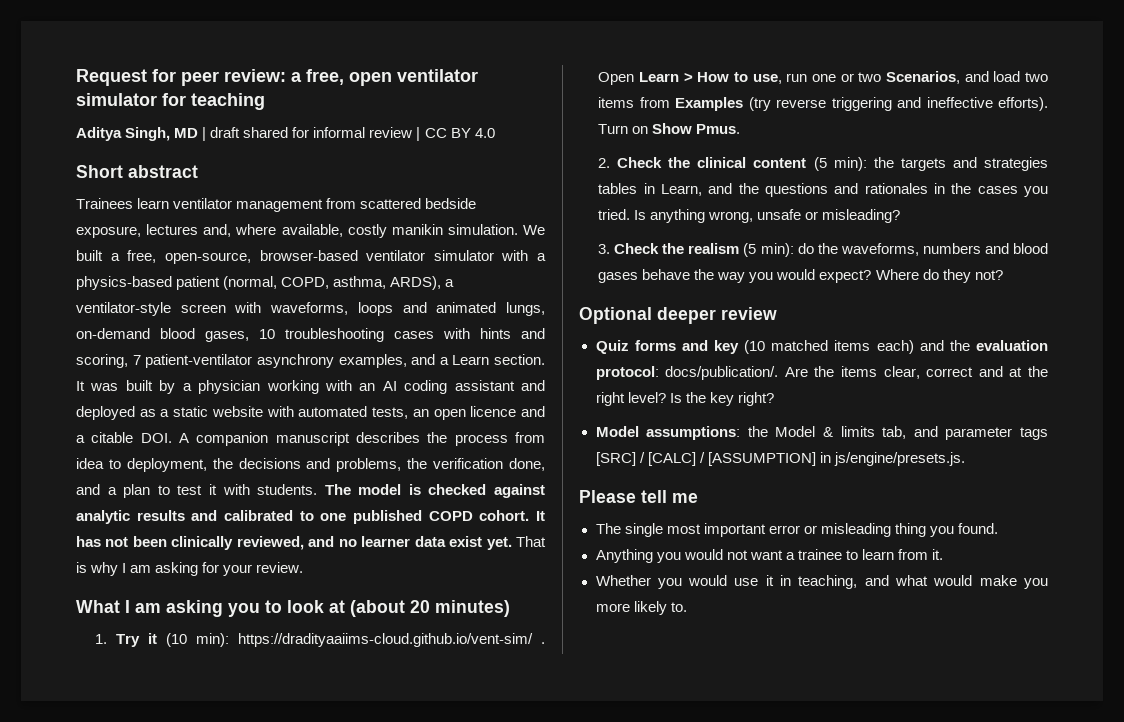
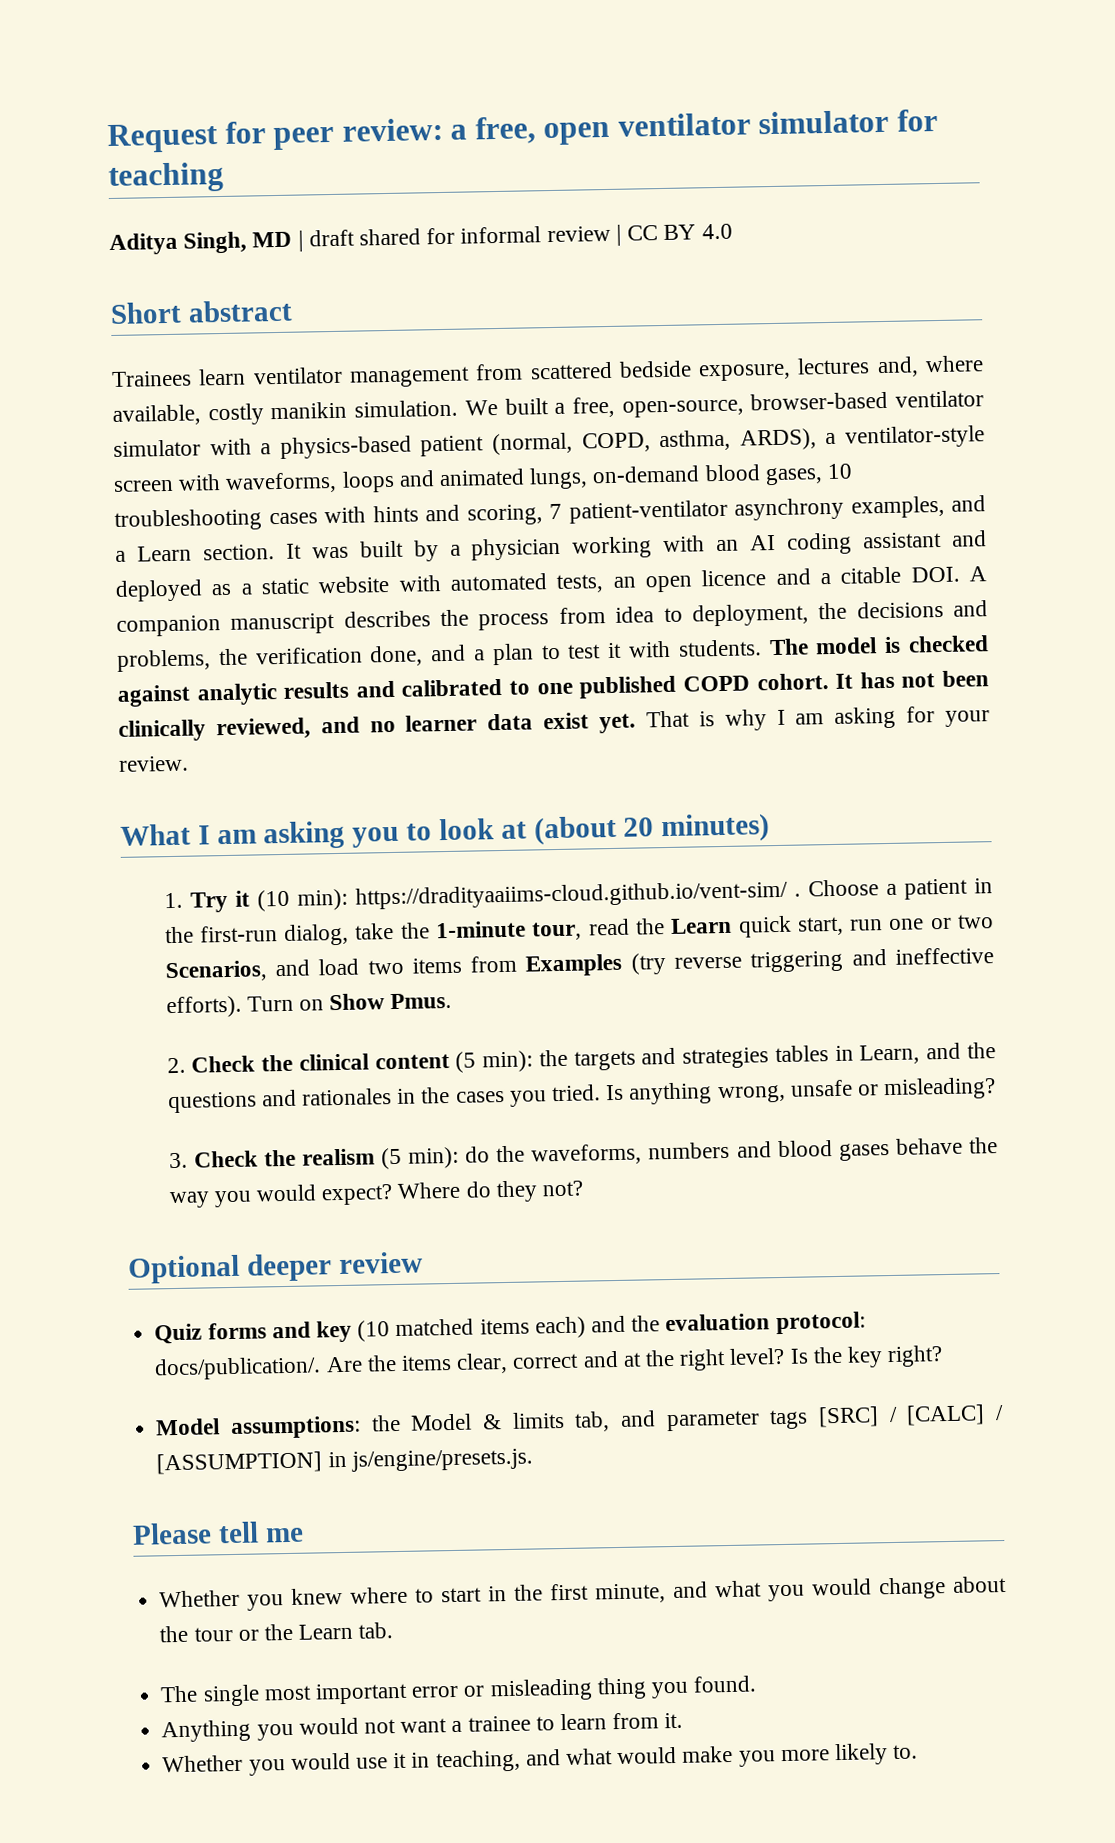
[598,72,782,85] Open Learn > How to use, -> [807,878,994,900] [164,915,844,946] Choose a patient in the first-run dialog, take the 1-minute tour, read the Learn quick start,
(698, 498) none -> [159,1575,1008,1611] [159,1622,394,1643] // Whether you knew where to start in the first minute, and what you would change about the tour or the Learn tab.

